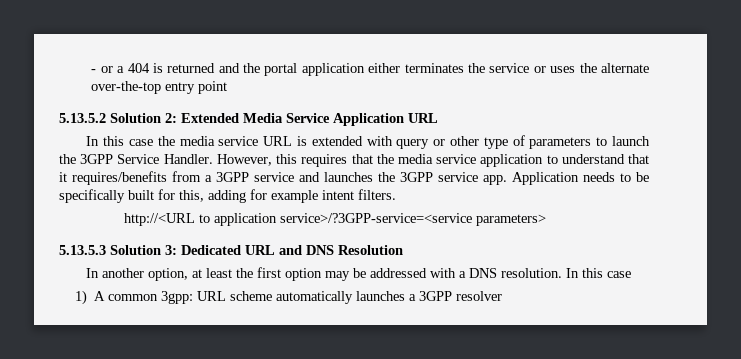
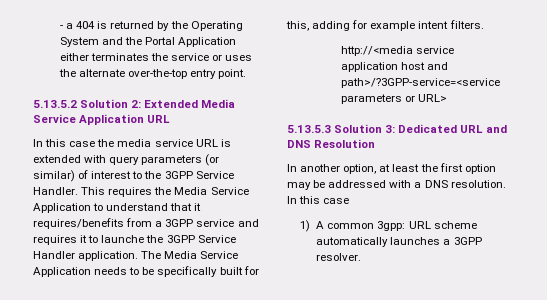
[100,66,113,73] or -> (63, 27) none
[218,63,365,76] and the portal application -> [157,21,243,31] [59,37,237,47] by the Operating System and the Portal Application
[198,81,228,94] point -> [218,69,247,79] point.
[433,135,651,149] [59,154,544,167] or other type of parameters to launch the 3GPP Service Handler. However, this requires that the media service application -> [141,154,220,166] [33,170,234,182] [33,187,249,197] [33,203,91,213] parameters (or similar) of interest to the 3GPP Service Handler. This requires the Media Service Application
[324,172,507,185] launches the 3GPP service app. -> [33,235,236,245] [33,251,239,261] requires it to launche the 3GPP Service Handler application. The Media Service
[123,213,546,226] http://<URL to application service>/?3GPP-service=<service parameters> -> [340,46,454,56] [340,62,449,72] [340,78,500,88] [340,94,448,104] http://<media service application host and path>/?3GPP-service=<service parameters or URL>
[456,291,503,301] resolver -> [316,253,362,261] resolver.

